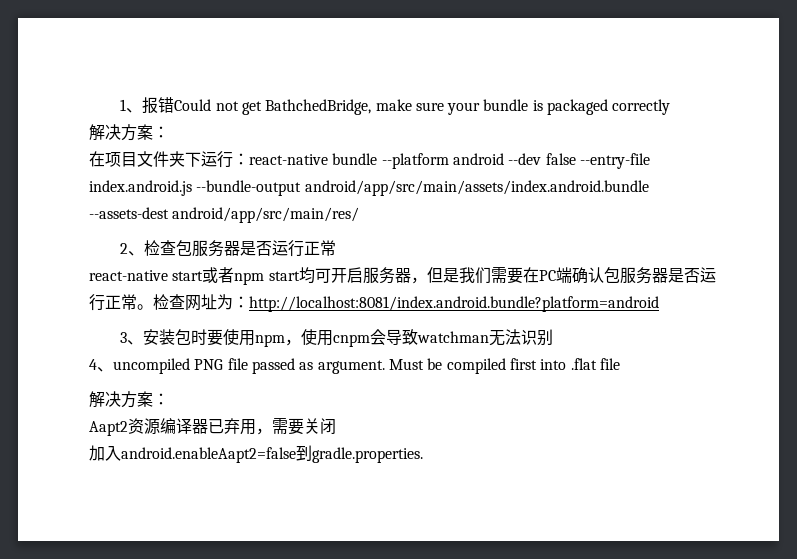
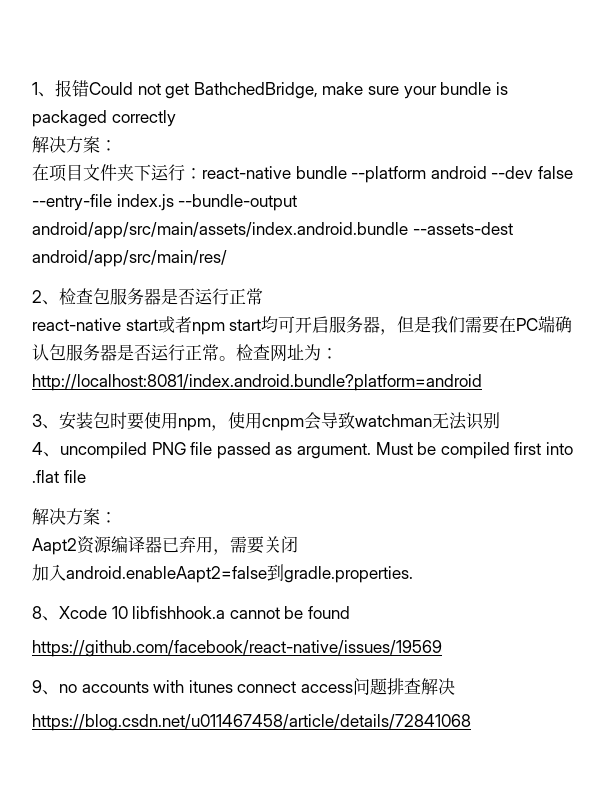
[89,180,192,196] index.android.js -> [116,194,174,211] index.js
(423, 455) none -> [32,606,350,621] [32,640,442,657] [32,678,455,695] [32,714,471,731] // 8、Xcode 10 libfishhook.a cannot be found // https://github.com/facebook/react-native/issues/19569 // 9、no accounts with itunes connect access问题排查解决 // https://blog.csdn.net/u011467458/article/details/72841068

